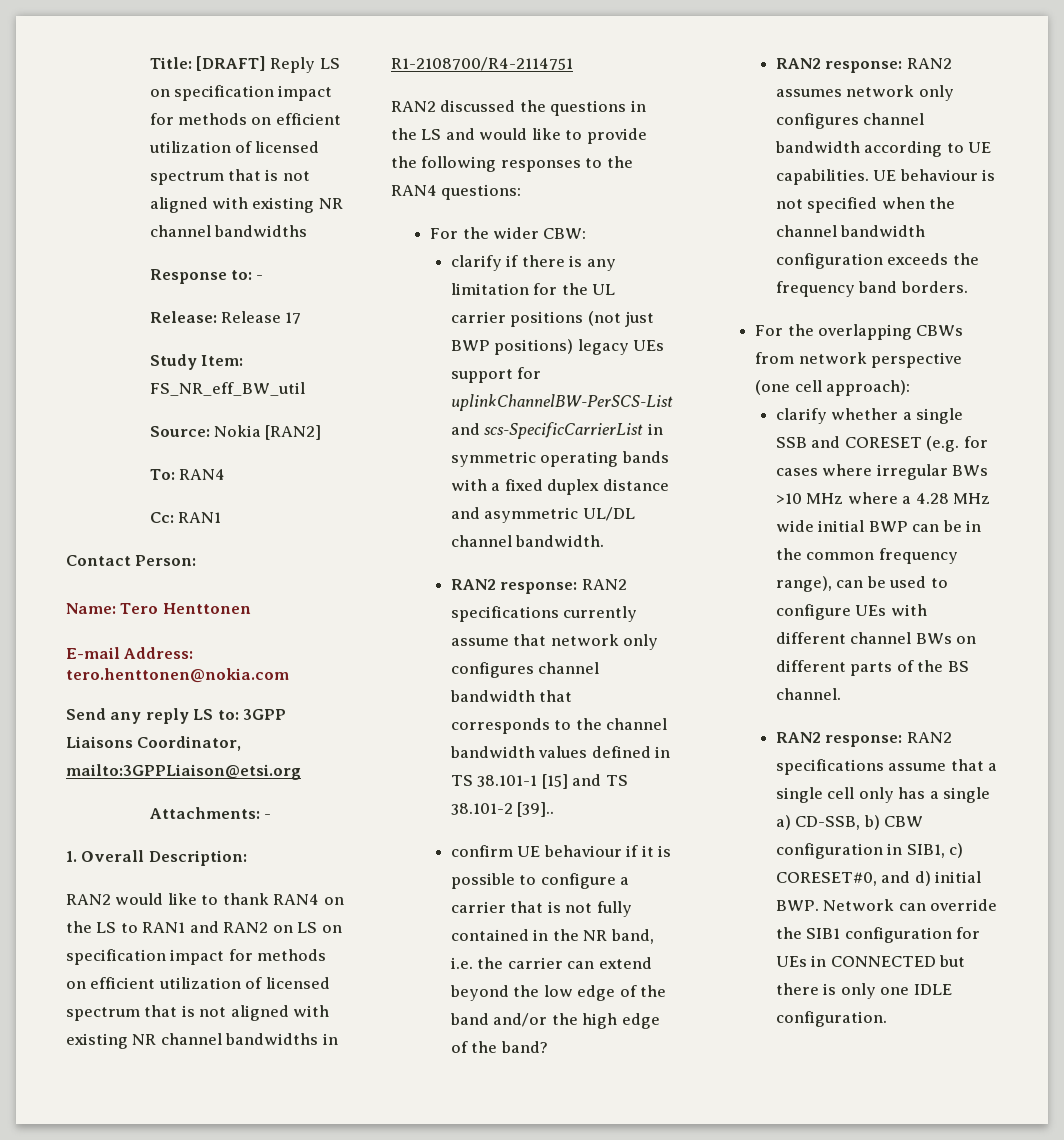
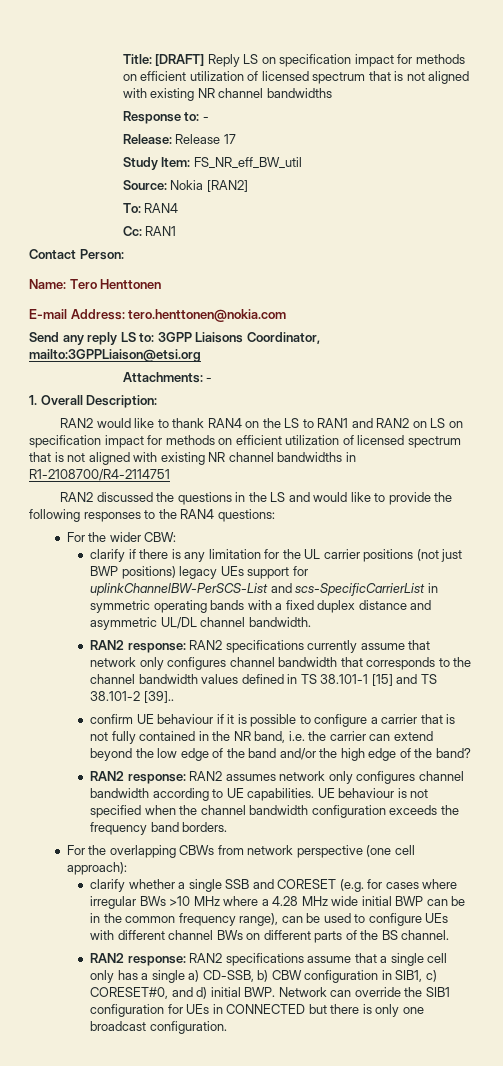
[913,984,952,995] IDLE -> [90,1021,147,1031] broadcast

